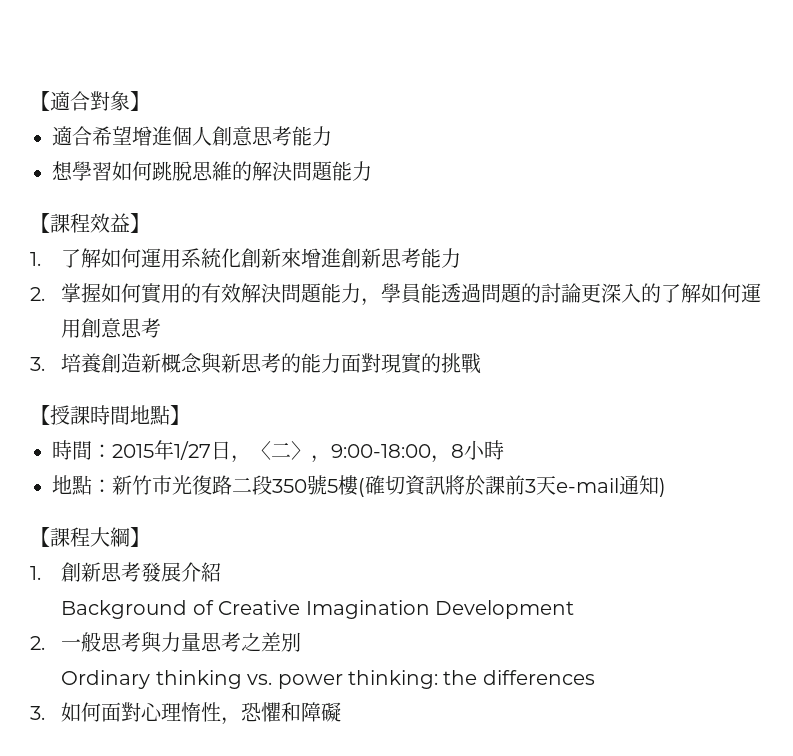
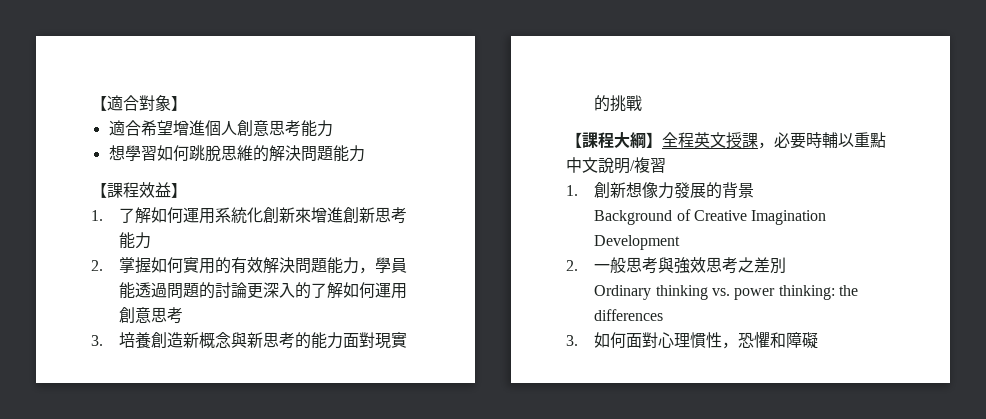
[50,405,190,425] [52,440,504,463] [52,475,666,497] [30,527,150,547] [30,562,222,582] 授課時間地點】 // 時間：2015年1/27日，〈二〉，9:00-18:00，8小時 // 地點：新竹市光復路二段350號5樓(確切資訊將於課前3天e-mail通知) // 【課程大綱】 // 1.創新思考發展介紹 -> [582,132,886,149] [566,157,666,174] [566,182,755,199] 課程大綱】全程英文授課，必要時輔以重點中文說明/複習 // 1.創新想像力發展的背景
[161,632,202,652] 力量 -> [674,257,707,274] 強效
[181,702,202,722] 惰 -> [690,332,707,348] 慣

